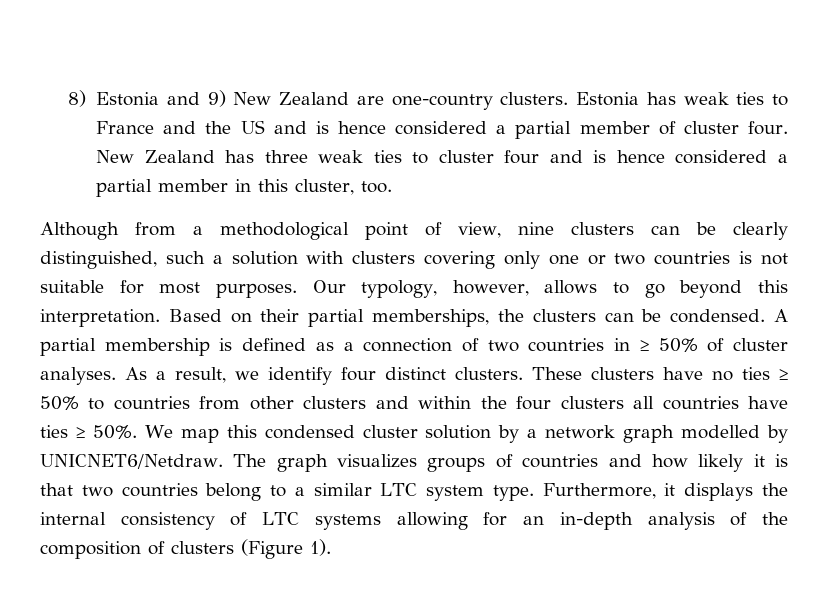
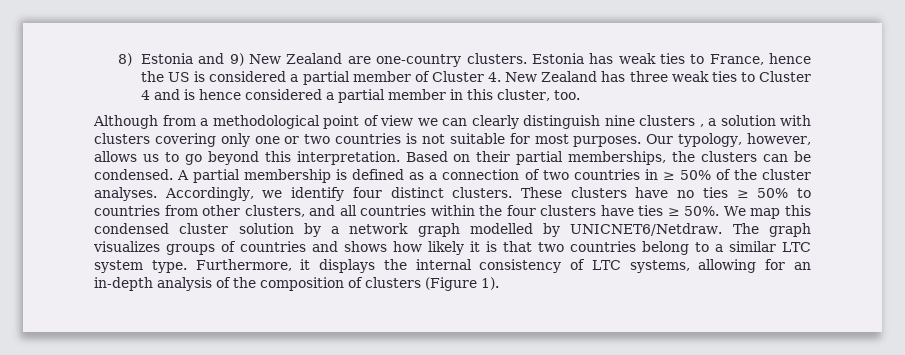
[96,120,386,134] France and the US and is hence -> [709,53,812,65] [141,71,206,82] France, hence the US is
[683,121,789,135] cluster four. -> [431,71,502,82] Cluster 4.
[438,150,540,164] cluster four -> [759,71,812,82] [141,90,151,100] Cluster 4
[458,222,788,240] [40,251,205,269] view, nine clusters can be clearly distinguished, such -> [380,115,704,129] view we can clearly distinguish nine clusters ,
(598, 287) none -> [142,154,159,162] us
(725, 345) none -> [733,169,757,180] the
[125,367,226,383] As a result, -> [164,187,254,201] Accordingly,
[303,396,409,409] clusters and -> [244,205,427,217] clusters, and all countries
[633,396,739,410] all countries -> (597, 210) none
(642, 460) none -> [344,241,388,252] shows
[314,514,381,530] systems -> [629,260,690,273] systems,

